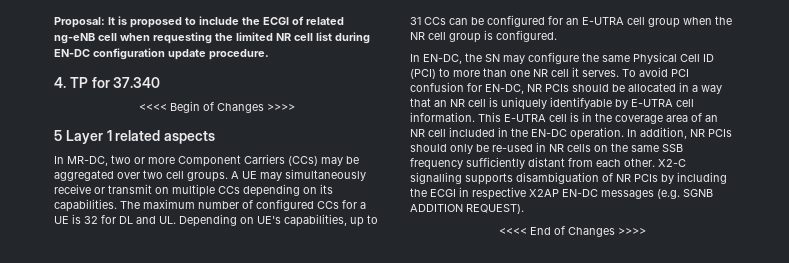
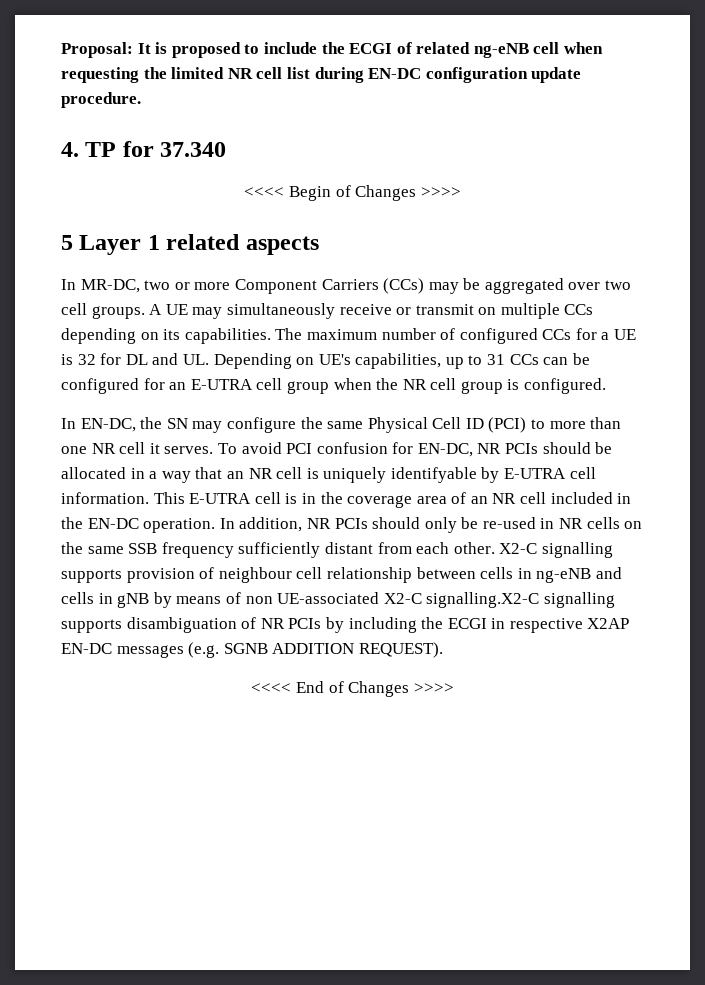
(513, 179) none -> [126,567,622,583] [61,592,615,608] [61,619,122,633] provision of neighbour cell relationship between cells in ng-eNB and cells in gNB by means of non UE-associated X2-C signalling.X2-C signalling supports

